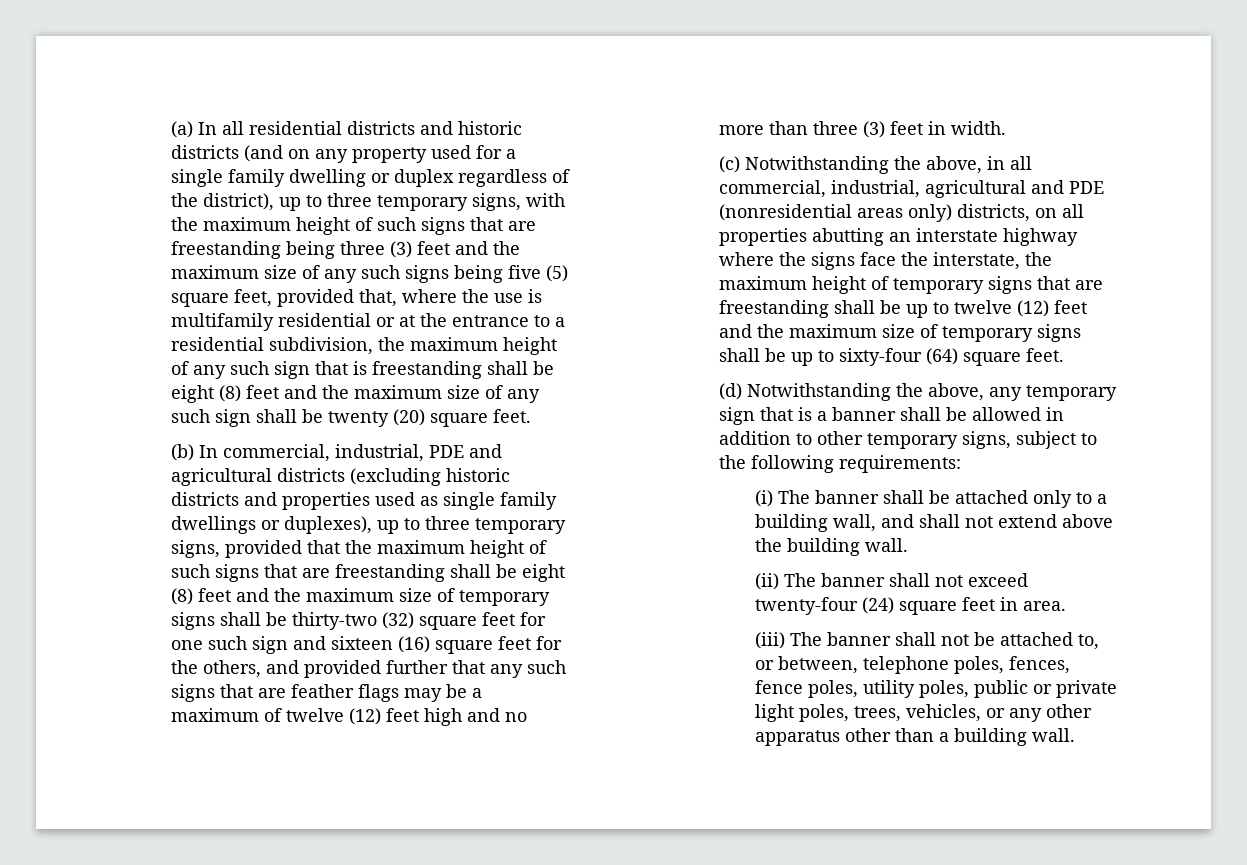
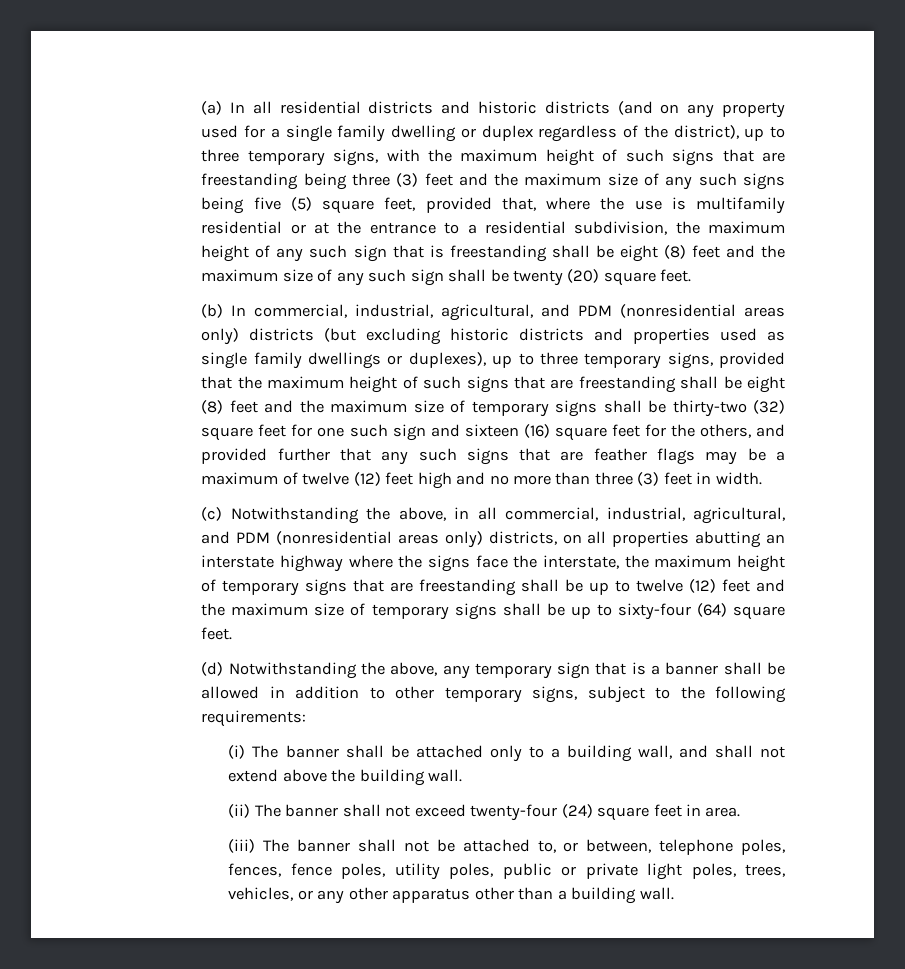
[429,444,503,458] [171,468,442,486] PDE and agricultural districts (excluding -> [441,304,785,321] [201,328,442,345] agricultural, and PDM (nonresidential areas only) districts (but excluding
[925,180,1105,198] agricultural and PDE -> [692,507,785,524] [201,531,271,544] agricultural, and PDM

